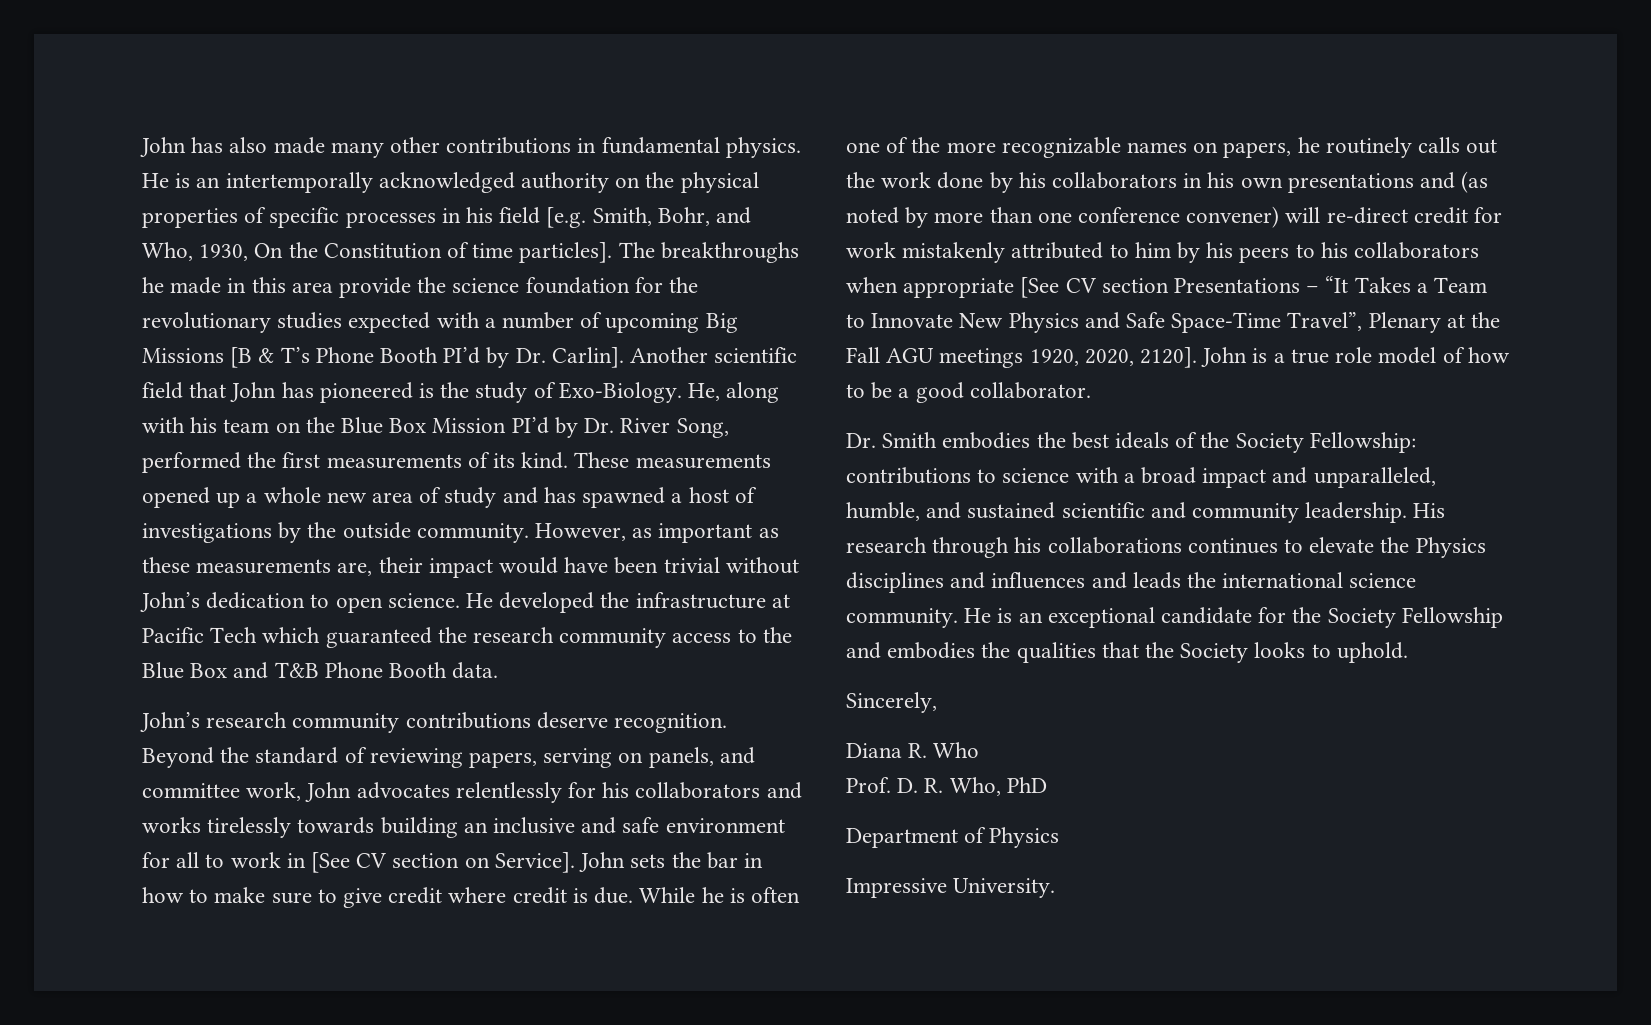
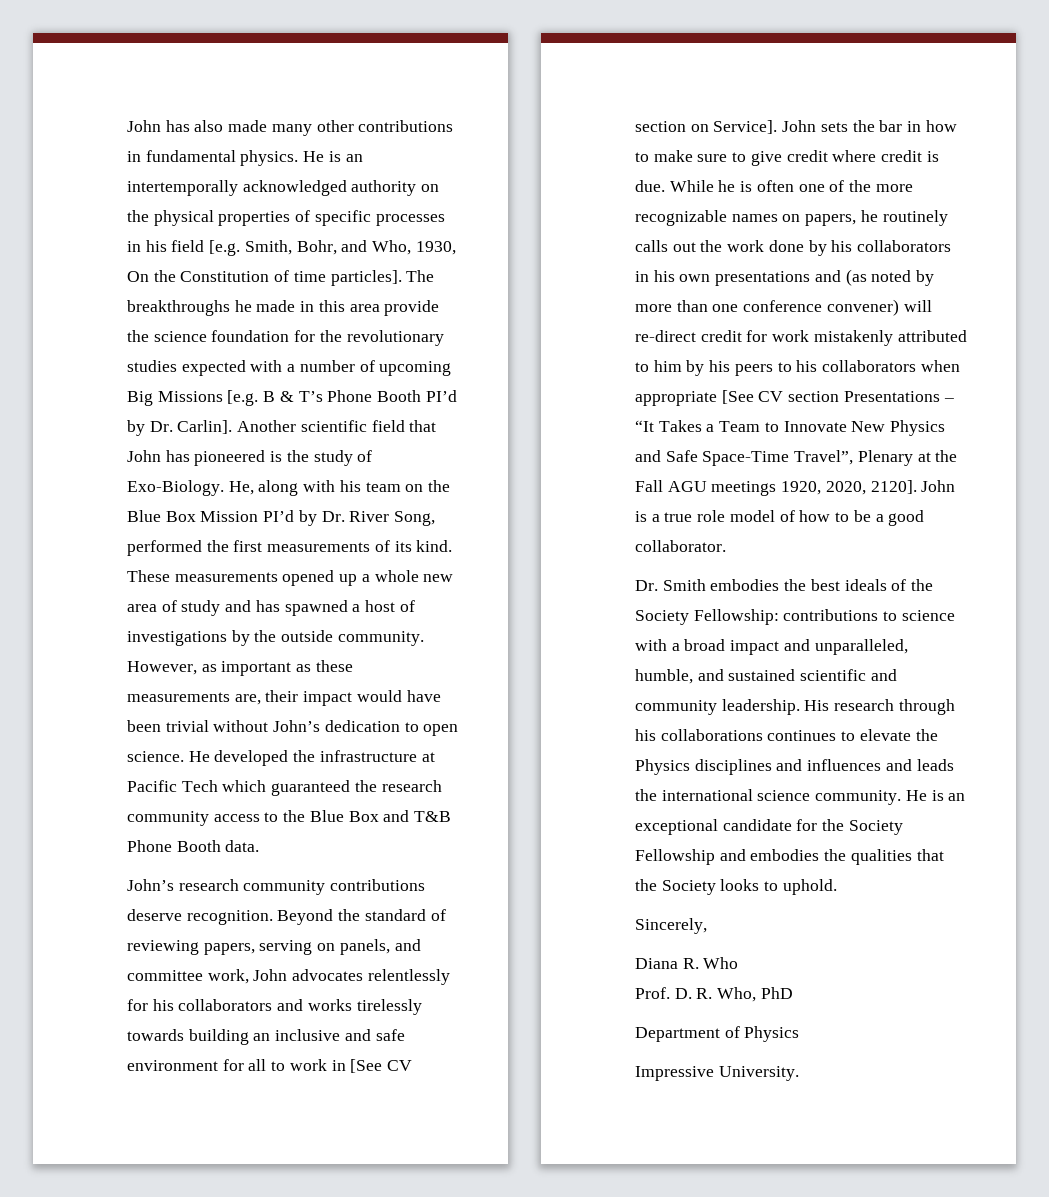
[230,347,253,368] [B -> [227,390,276,406] [e.g. B

